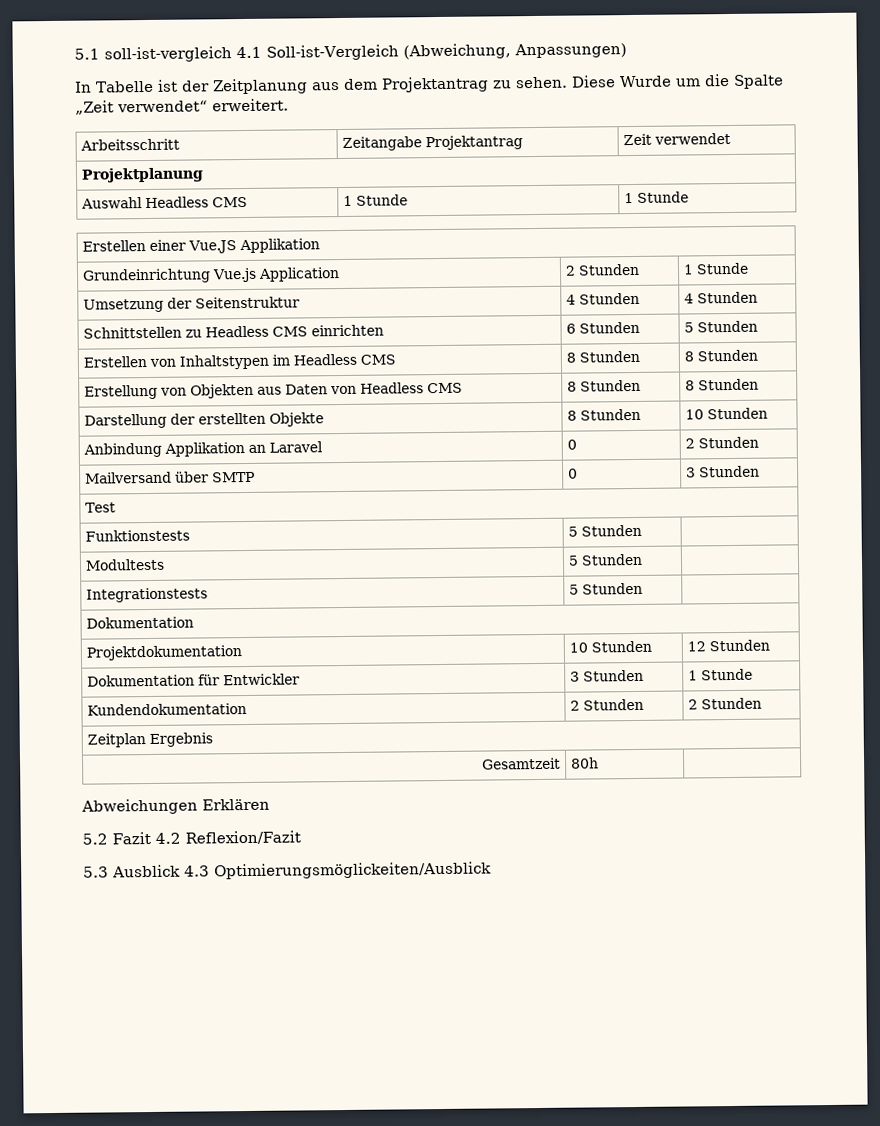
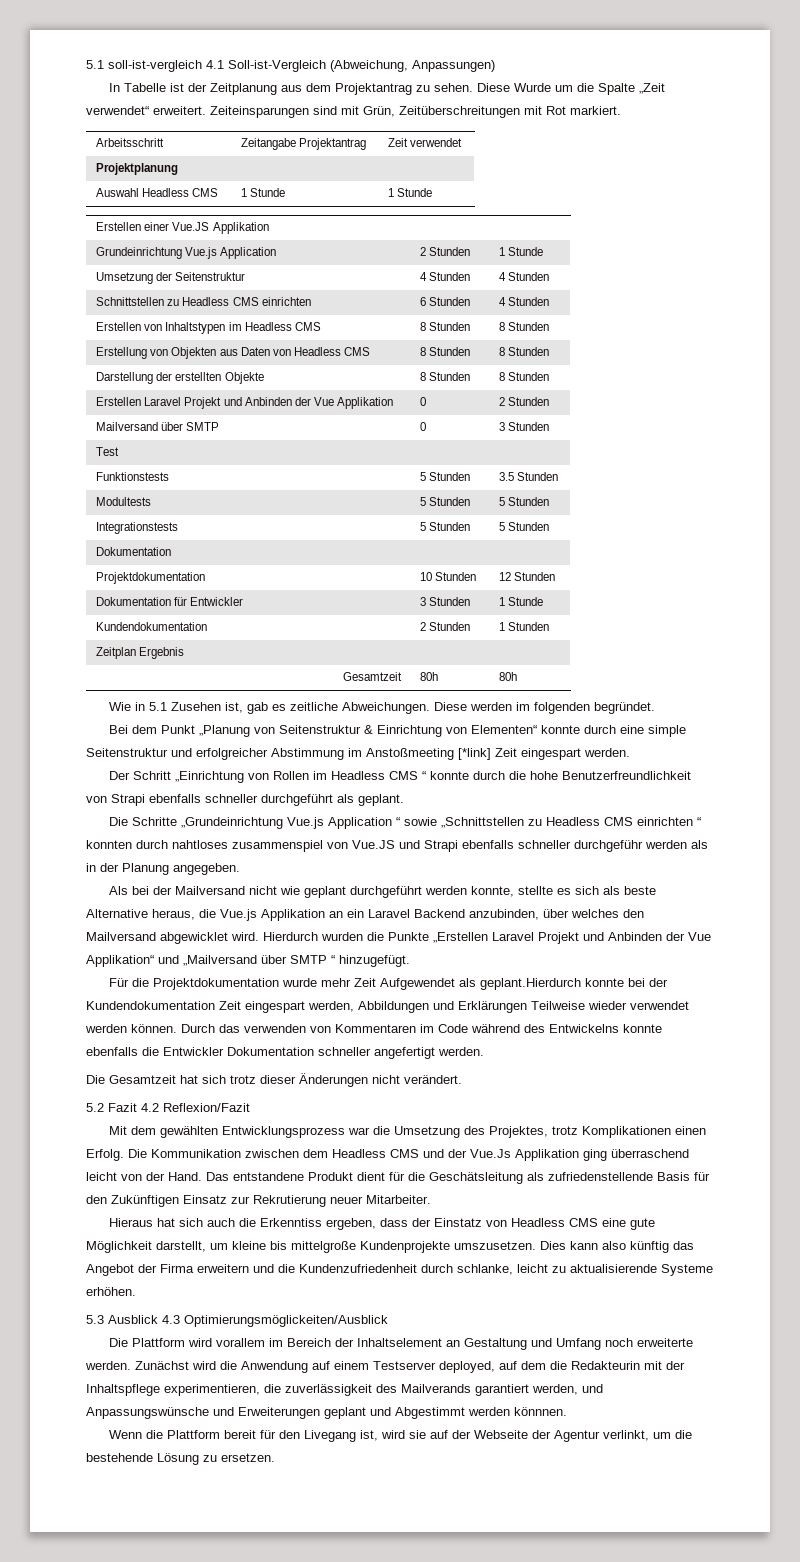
(289, 105) none -> [210,106,621,118] Zeiteinsparungen sind mit Grün, Zeitüberschreitungen mit Rot markiert.
[684,322,695,333] 5 -> [499,297,507,306] 4
[685,407,769,420] [83,441,324,458] 10 Stunden // Anbindung Applikation an Laravel -> [499,372,550,381] [96,397,393,409] 8 Stunden // Erstellen Laravel Projekt und Anbinden der Vue Applikation
(643, 530) none -> [499,472,559,481] 3.5 Stunden
(644, 559) none -> [499,497,550,506] 5 Stunden
(644, 588) none -> [499,522,550,531] 5 Stunden
[688,699,699,710] 2 -> [499,622,506,631] 1
[81,798,270,815] [82,830,301,845] [83,861,492,880] // Abweichungen Erklären // 5.2 Fazit 4.2 Reflexion/Fazit // 5.3 Ausblick 4.3 Optimierungsmöglickeiten/Ausblick -> [499,672,518,681] [109,702,656,714] [109,725,687,737] [86,748,630,760] [109,771,692,783] [86,794,404,806] [109,817,702,829] [86,840,708,852] [86,863,240,875] [109,886,657,898] [86,909,644,921] [86,932,711,944] [86,955,410,967] [109,978,669,990] [86,1001,689,1013] [85,1024,662,1033] [86,1047,484,1059] [86,1073,462,1087] [86,1103,250,1112] [109,1126,707,1138] [86,1149,689,1161] [86,1172,710,1184] [86,1195,431,1207] [109,1218,656,1230] [86,1241,694,1253] [86,1264,713,1276] [86,1287,136,1296] [86,1315,388,1327] [109,1338,694,1350] [85,1361,685,1373] [86,1384,603,1396] [86,1407,567,1419] [109,1430,693,1442] [86,1453,275,1465] 80h // Wie in 5.1 Zusehen ist, gab es zeitliche Abweichungen. Diese werden im folgenden begründet. // Bei dem Punkt „Planung von Seitenstruktur & Einrichtung von Elementen“ konnte durch eine simple Seitenstruktur und erfolgreicher Abstimmung im Anstoßmeeting [*link] Zeit eingespart werden. // Der Schritt „Einrichtung von Rollen im Headless CMS “ konnte durch die hohe Benutzerfreundlichkeit von Strapi ebenfalls schneller durchgeführt als geplant. // Die Schritte „Grundeinrichtung Vue.js Application “ sowie „Schnittstellen zu Headless CMS einrichten “ konnten durch nahtloses zusammenspiel von Vue.JS und Strapi ebenfalls schneller durchgeführ werden als in der Planung angegeben. // Als bei der Mailversand nicht wie geplant durchgeführt werden konnte, stellte es sich als beste Alternative heraus, die Vue.js Applikation an ein Laravel Backend anzubinden, über welches den Mailversand abgewicklet wird. Hierdurch wurden die Punkte „Erstellen Laravel Projekt und Anbinden der Vue Applikation“ und „Mailversand über SMTP “ hinzugefügt. // Für die Projektdokumentation wurde mehr Zeit Aufgewendet als geplant.Hierdurch konnte bei der Kundendokumentation Zeit eingespart werden, Abbildungen und Erklärungen Teilweise wieder verwendet werden können. Durch das verwenden von Kommentaren im Code während des Entwickelns konnte ebenfalls die Entwickler Dokumentation schneller angefertigt werden. // Die Gesamtzeit hat sich trotz dieser Änderungen nicht verändert. // 5.2 Fazit 4.2 Reflexion/Fazit // Mit dem gewählten Entwicklungsprozess war die Umsetzung des Projektes, trotz Komplikationen einen Erfolg. Die Kommunikation zwischen dem Headless CMS und der Vue.Js Applikation ging überraschend leicht von der Hand. Das entstandene Produkt dient für die Geschätsleitung als zufriedenstellende Basis für den Zukünftigen Einsatz zur Rekrutierung neuer Mitarbeiter. // Hieraus hat sich auch die Erkenntiss ergeben, dass der Einstatz von Headless CMS eine gute Möglichkeit darstellt, um kleine bis mittelgroße Kundenprojekte umszusetzen. Dies kann also künftig das Angebot der Firma erweitern und die Kundenzufriedenheit durch schlanke, leicht zu aktualisierende Systeme erhöhen. // 5.3 Ausblick 4.3 Optimierungsmöglickeiten/Ausblick // Die Plattform wird vorallem im Bereich der Inhaltselement an Gestaltung und Umfang noch erweiterte werden. Zunächst wird die Anwendung auf einem Testserver deployed, auf dem die Redakteurin mit der Inhaltspflege experimentieren, die zuverlässigkeit des Mailverands garantiert werden, und Anpassungswünsche und Erweiterungen geplant und Abgestimmt werden könnnen. // Wenn die Plattform bereit für den Livegang ist, wird sie auf der Webseite der Agentur verlinkt, um die bestehende Lösung zu ersetzen.

